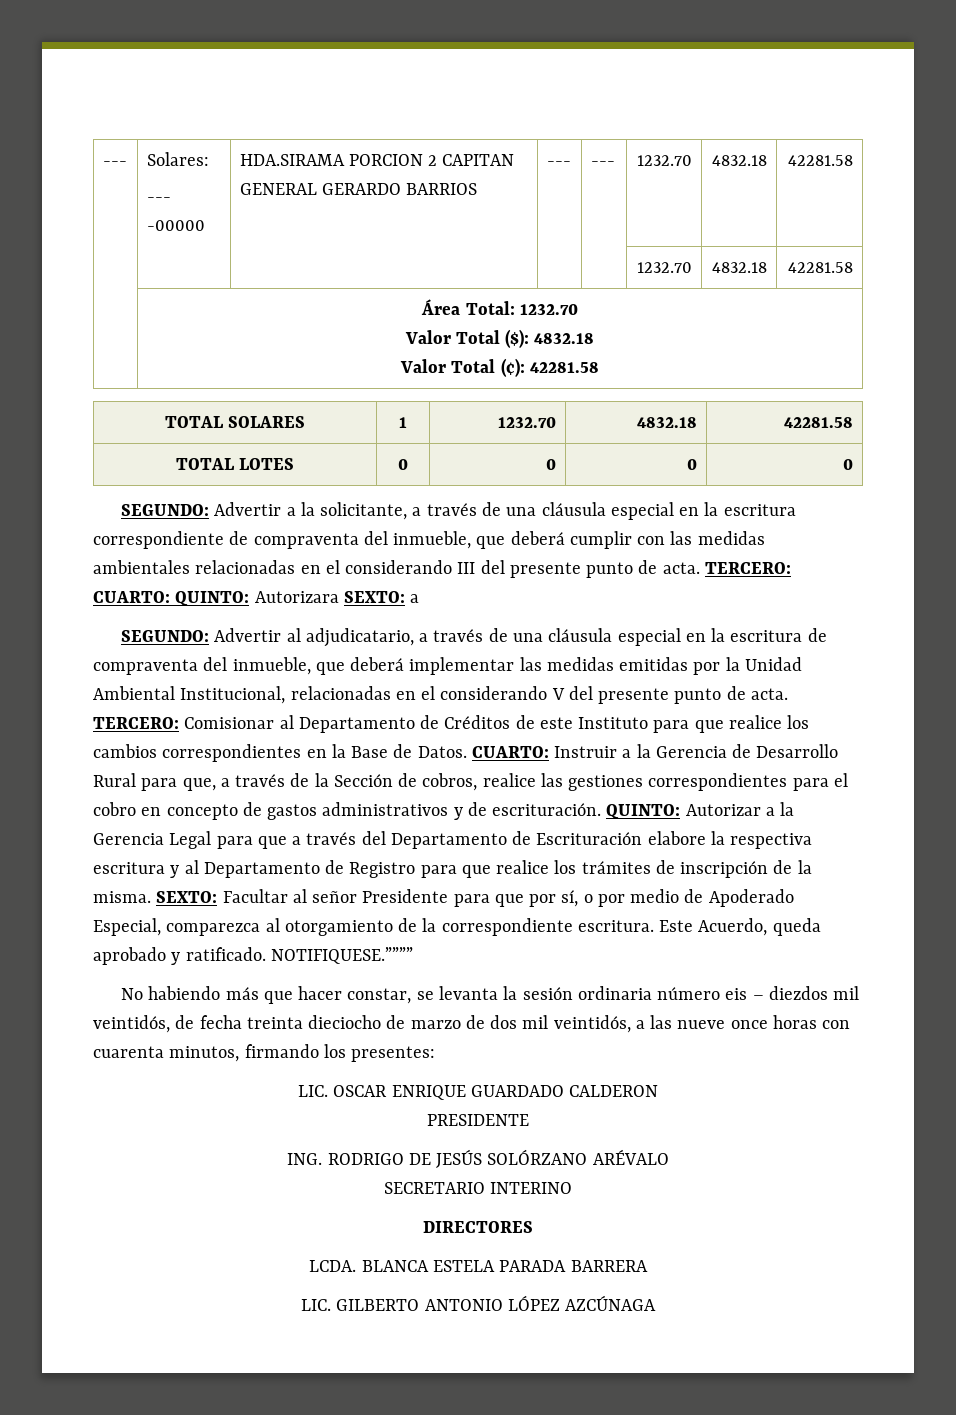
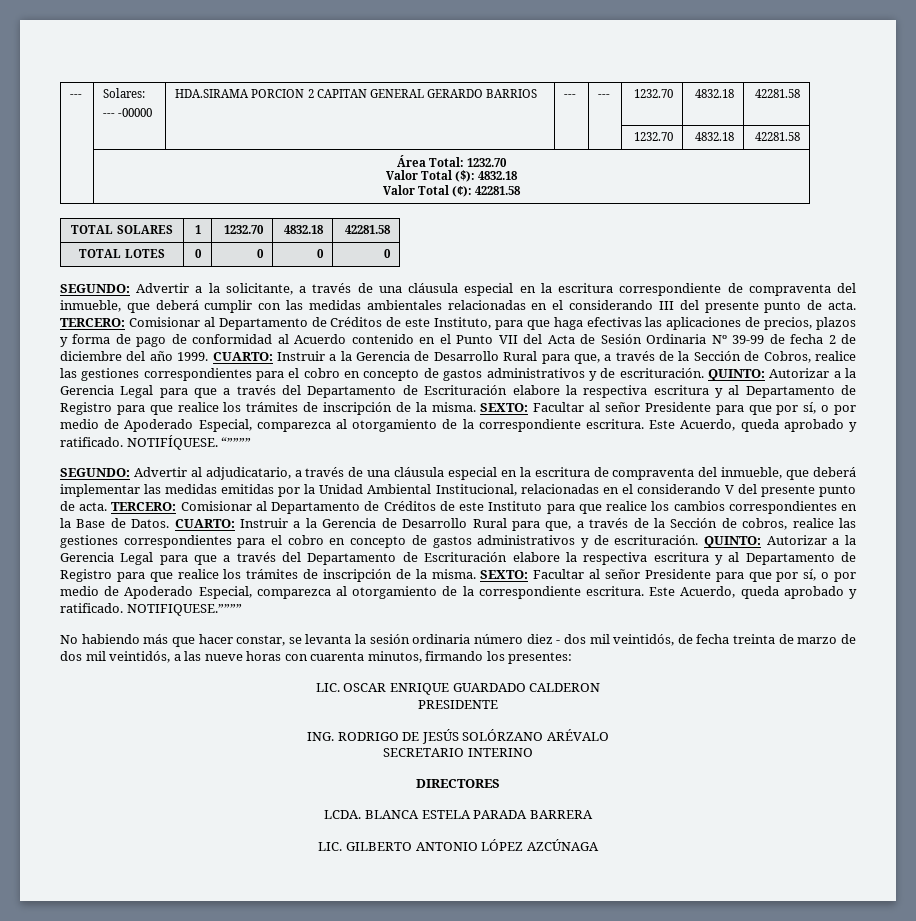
[93,591,420,606] CUARTO: QUINTO: Autorizara SEXTO: a -> [128,317,856,330] [60,334,856,347] [60,351,857,364] [60,368,857,381] [60,385,857,398] [60,402,857,415] [60,419,858,432] [60,435,252,450] Comisionar al Departamento de Créditos de este Instituto, para que haga efectivas las aplicaciones de precios, plazos y forma de pago de conformidad al Acuerdo contenido en el Punto VII del Acta de Sesión Ordinaria Nº 39-99 de fecha 2 de diciembre del año 1999. CUARTO: Instruir a la Gerencia de Desarrollo Rural para que, a través de la Sección de Cobros, realice las gestiones correspondientes para el cobro en concepto de gastos administrativos y de escrituración. QUINTO: Autorizar a la Gerencia Legal para que a través del Departamento de Escrituración elabore la respectiva escritura y al Departamento de Registro para que realice los trámites de inscripción de la misma. SEXTO: Facultar al señor Presidente para que por sí, o por medio de Apoderado Especial, comparezca al otorgamiento de la correspondiente escritura. Este Acuerdo, queda aprobado y ratificado. NOTIFÍQUESE. “””””
[725,986,828,1000] eis – diezdos -> [526,634,586,644] diez - dos
[308,1015,382,1029] dieciocho -> (776, 639) none
[730,1020,768,1029] once -> (243, 657) none

